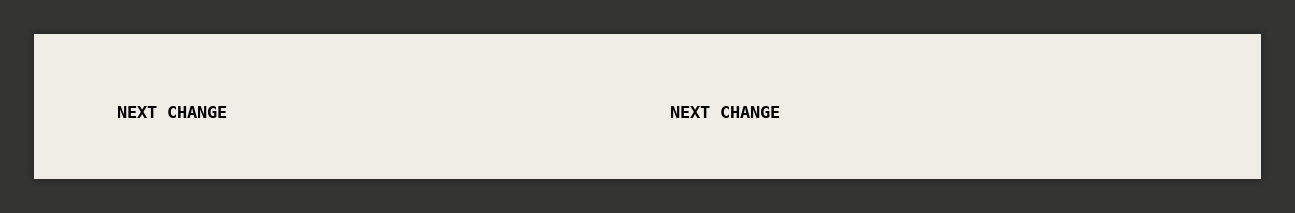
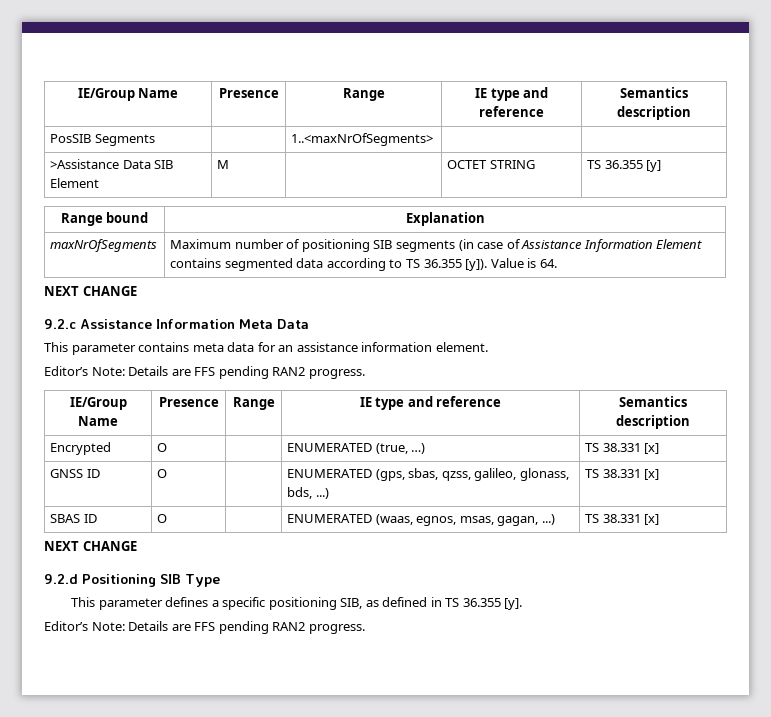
[117,106,227,118] [670,106,780,118] NEXT CHANGE // NEXT CHANGE -> [77,88,179,101] [218,88,279,98] [342,88,385,101] [474,87,549,101] [479,106,544,117] [620,87,688,98] [617,106,691,120] [50,134,155,146] [291,133,434,146] [50,159,174,169] [50,178,100,188] [217,160,230,169] [447,160,535,169] [587,160,662,172] [60,212,149,226] [405,212,485,226] [50,239,158,252] [170,239,703,252] [170,258,557,271] [44,286,137,296] [44,319,309,329] [44,342,488,355] [44,366,365,379] [69,397,127,410] [78,416,118,426] [158,397,219,407] [232,397,275,410] [359,396,502,410] [619,396,687,407] [616,415,690,429] [50,442,112,455] [157,443,168,452] [287,443,426,454] [585,443,660,454] [50,469,100,478] [157,469,168,478] [287,468,569,481] [287,487,329,499] [585,469,660,480] [50,514,97,523] [157,514,168,523] [287,514,555,526] [585,514,660,525] [44,541,137,551] [44,574,220,587] [71,597,523,610] [44,621,365,634] IE/Group Name | Presence | Range | IE type and reference | Semantics description // PosSIB Segments | | 1..<maxNrOfSegments> | | // >Assistance Data SIB Element | M | | OCTET STRING | TS 36.355 [y] // Range bound | Explanation // maxNrOfSegments | Maximum number of positioning SIB segments (in case of Assistance Information Element contains segmented data according to TS 36.355 [y]). Value is 64. // NEXT CHANGE // 9.2.c Assistance Information Meta Data // This parameter contains meta data for an assistance information element. // Editor’s Note: Details are FFS pending RAN2 progress. // IE/Group Name | Presence | Range | IE type and reference | Semantics description // Encrypted | O | | ENUMERATED (true, …) | TS 38.331 [x] // GNSS ID | O | | ENUMERATED (gps, sbas, qzss, galileo, glonass, bds, ...) | TS 38.331 [x] // SBAS ID | O | | ENUMERATED (waas, egnos, msas, gagan, ...) | TS 38.331 [x] // NEXT CHANGE // 9.2.d Positioning SIB Type // This parameter defines a specific positioning SIB, as defined in TS 36.355 [y]. // Editor’s Note: Details are FFS pending RAN2 progress.

